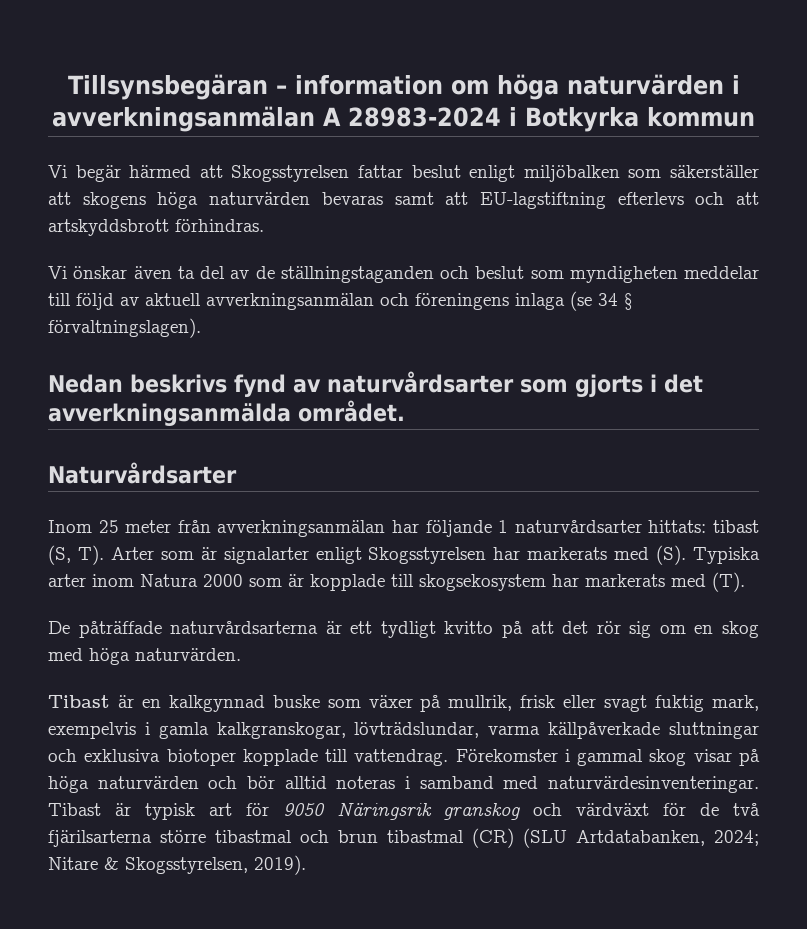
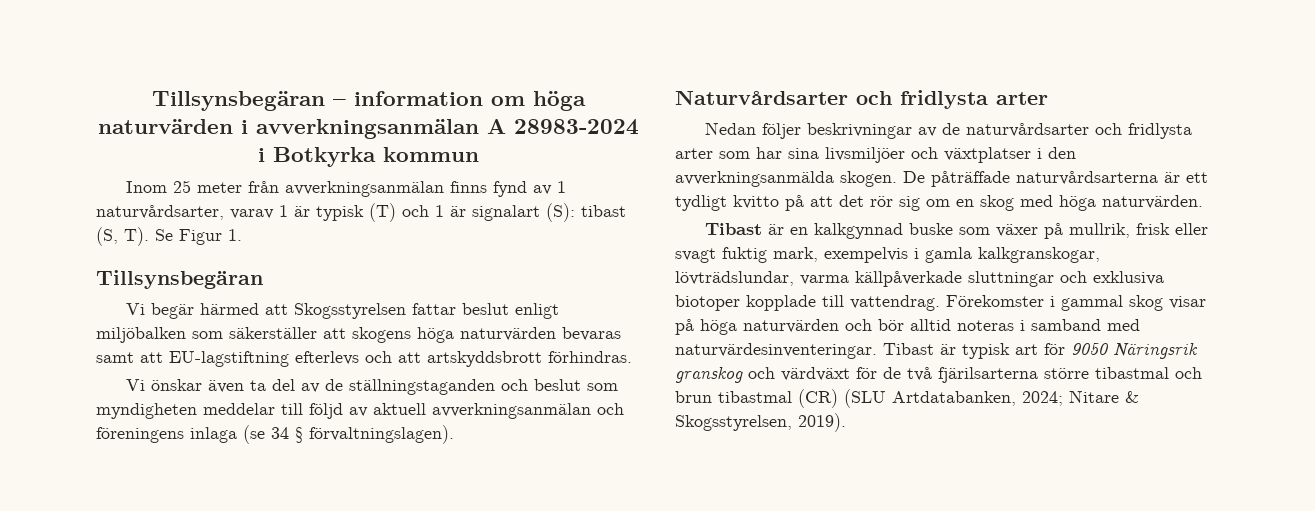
(756, 117) none -> [125,180,566,197] [96,203,626,222] [96,227,242,246] [96,270,263,289] // Inom 25 meter från avverkningsanmälan finns fynd av 1 naturvårdsarter, varav 1 är typisk (T) och 1 är signalart (S): tibast (S, T). Se Figur 1. // Tillsynsbegäran
[48,371,703,397] [48,400,405,426] [48,462,237,484] [48,520,760,537] [48,545,760,565] [48,572,745,592] Nedan beskrivs fynd av naturvårdsarter som gjorts i det avverkningsanmälda området. // Naturvårdsarter // Inom 25 meter från avverkningsanmälan har följande 1 naturvårdsarter hittats: tibast (S, T). Arter som är signalarter enligt Skogsstyrelsen har markerats med (S). Typiska arter inom Natura 2000 som är kopplade till skogsekosystem har markerats med (T). // -> [675,90,1048,109] [704,122,1192,139] [675,147,1076,163] [675,171,897,187] Naturvårdsarter och fridlysta arter // Nedan följer beskrivningar av de naturvårdsarter och fridlysta arter som har sina livsmiljöer och växtplatser i den avverkningsanmälda skogen.

